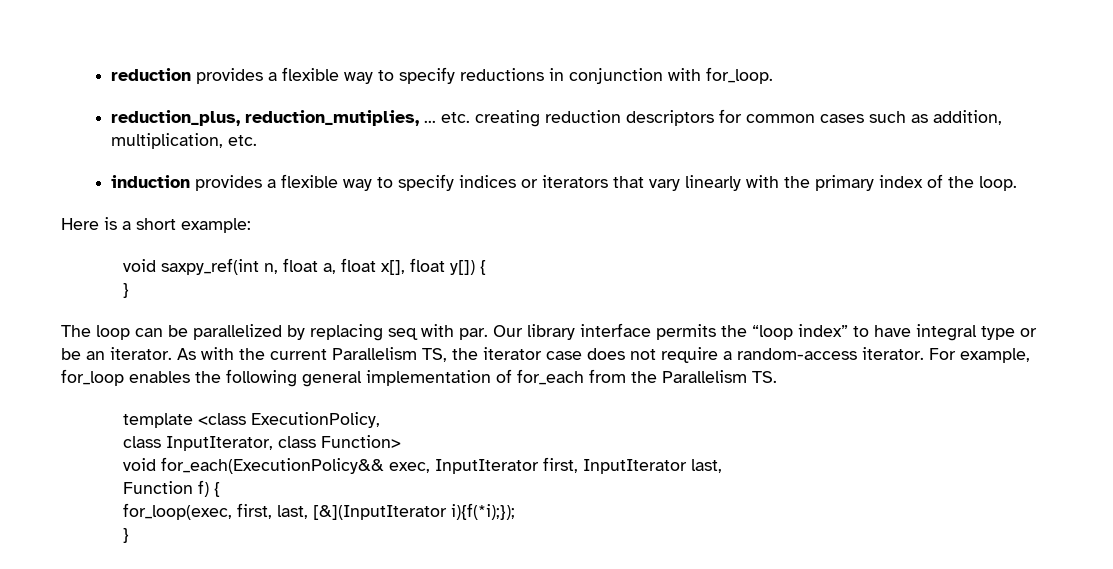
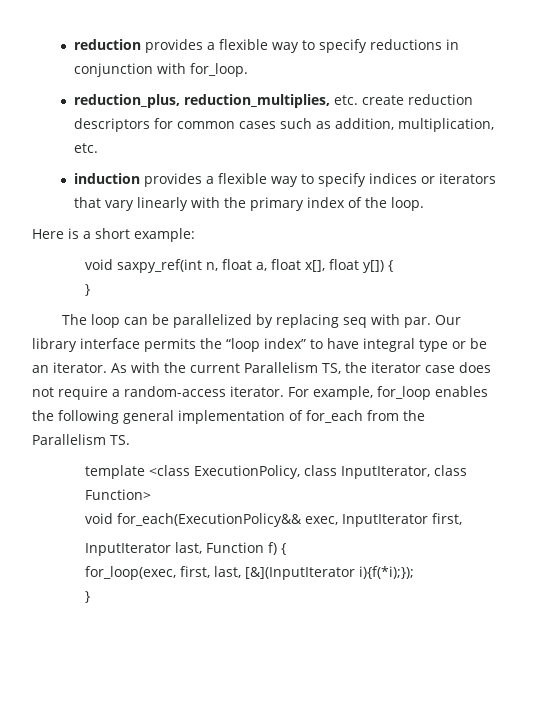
[245,110,541,127] reduction_mutiplies, ... etc. creating -> [183,94,404,108] reduction_multiplies, etc. create
(381, 420) // -> (300, 472) none
(579, 465) none -> (462, 519) //
(723, 466) // -> (202, 548) none

